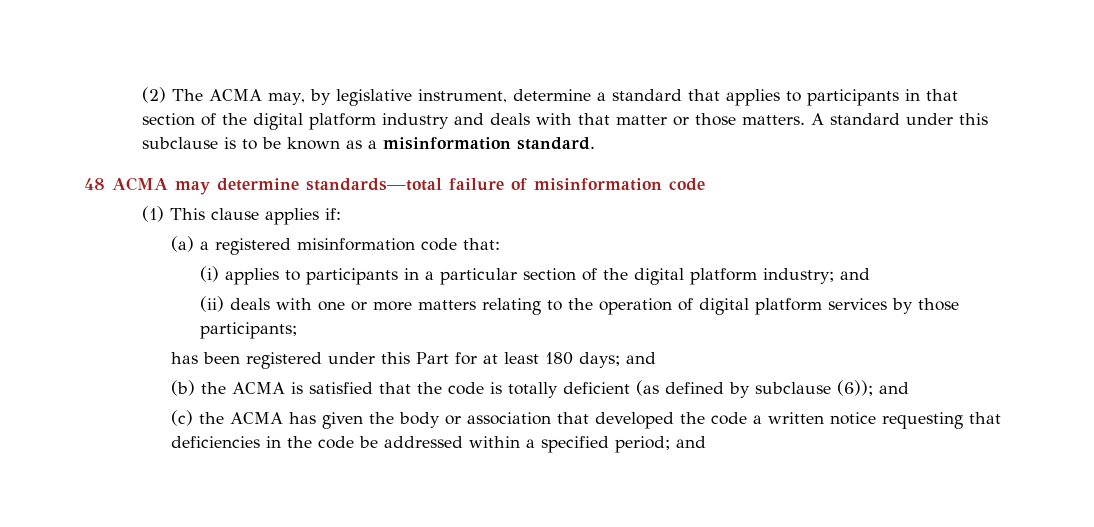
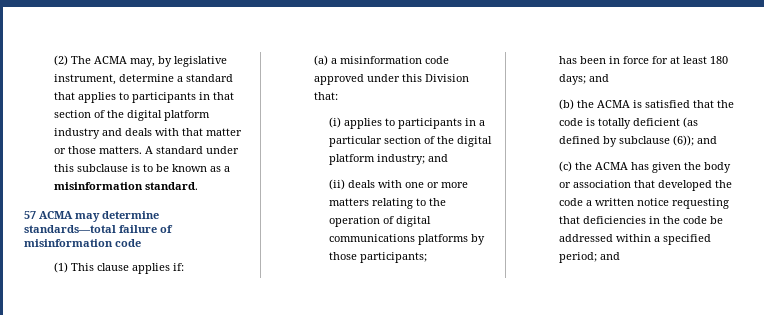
[84,178,105,190] 48 -> [24,211,36,219] 57
[215,238,458,255] registered misinformation code -> [339,56,449,64] [313,74,469,85] misinformation code approved under this Division
[755,298,888,315] platform services -> [328,234,468,245] communications platforms
[246,352,450,369] registered under this Part -> [608,56,649,64] in force

